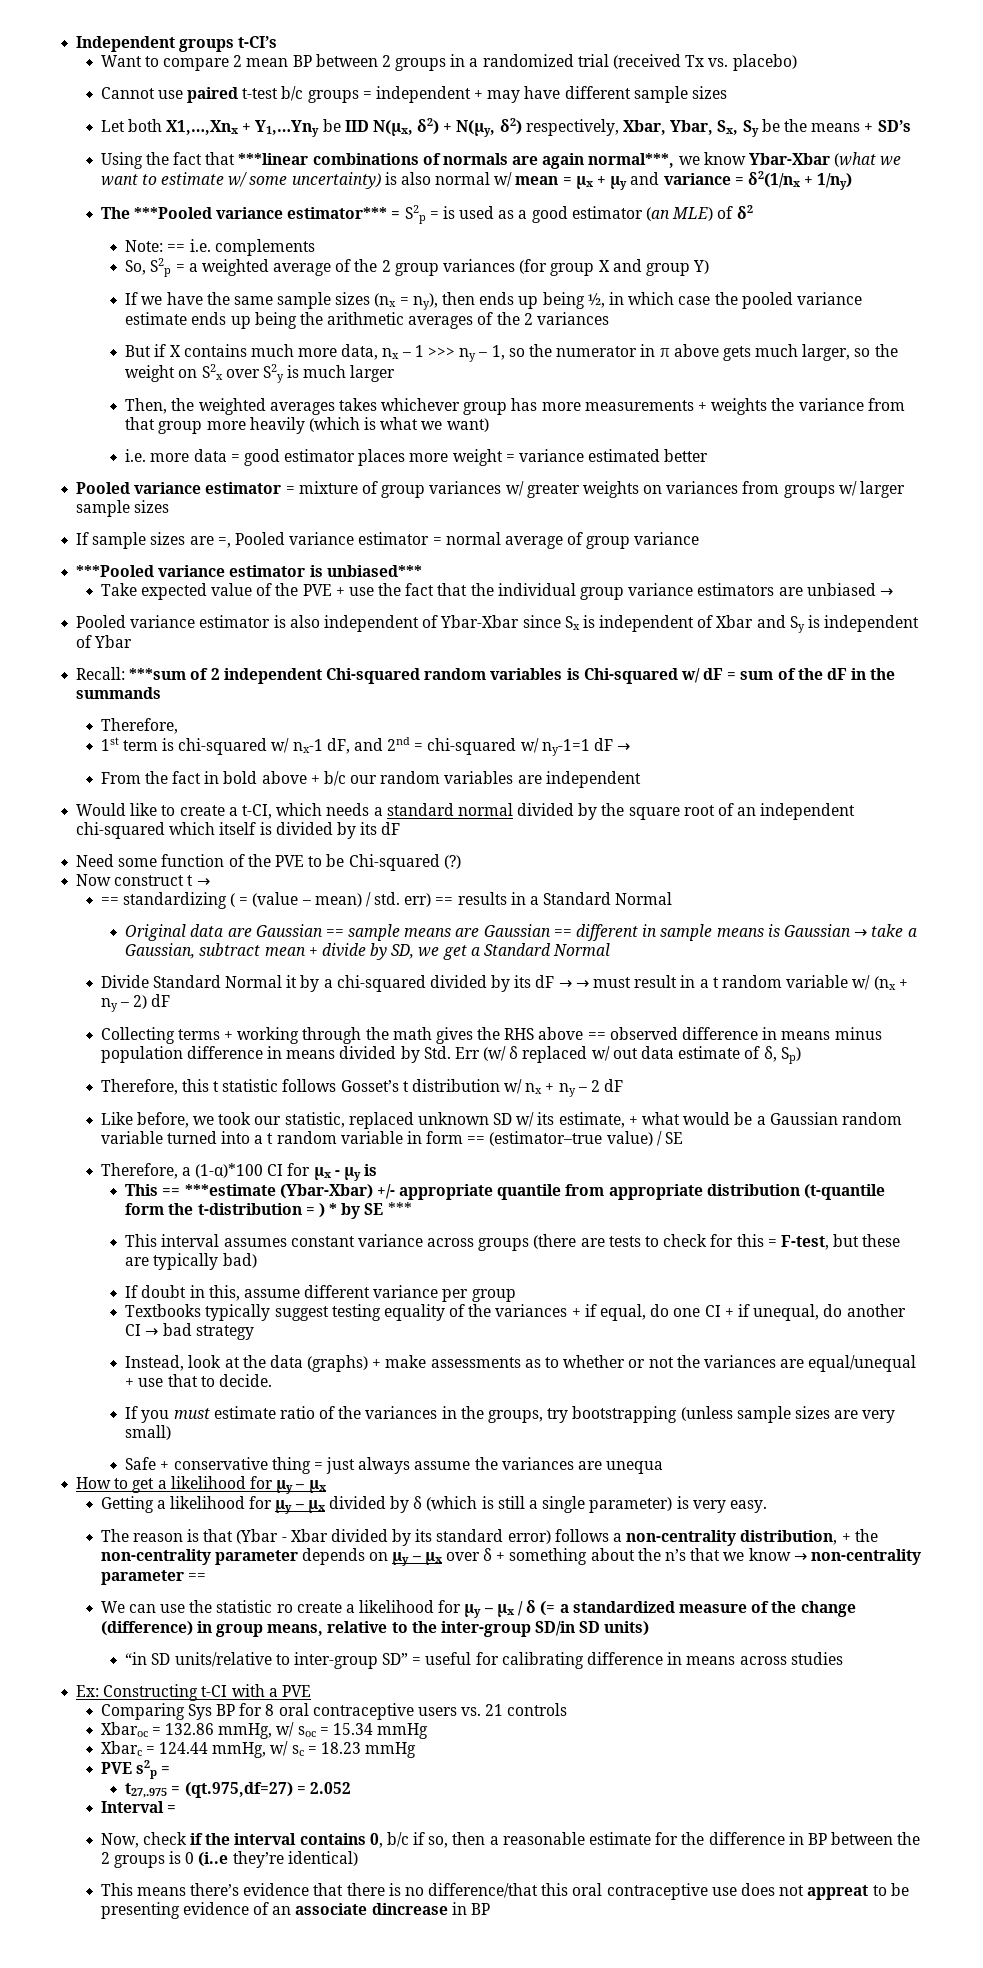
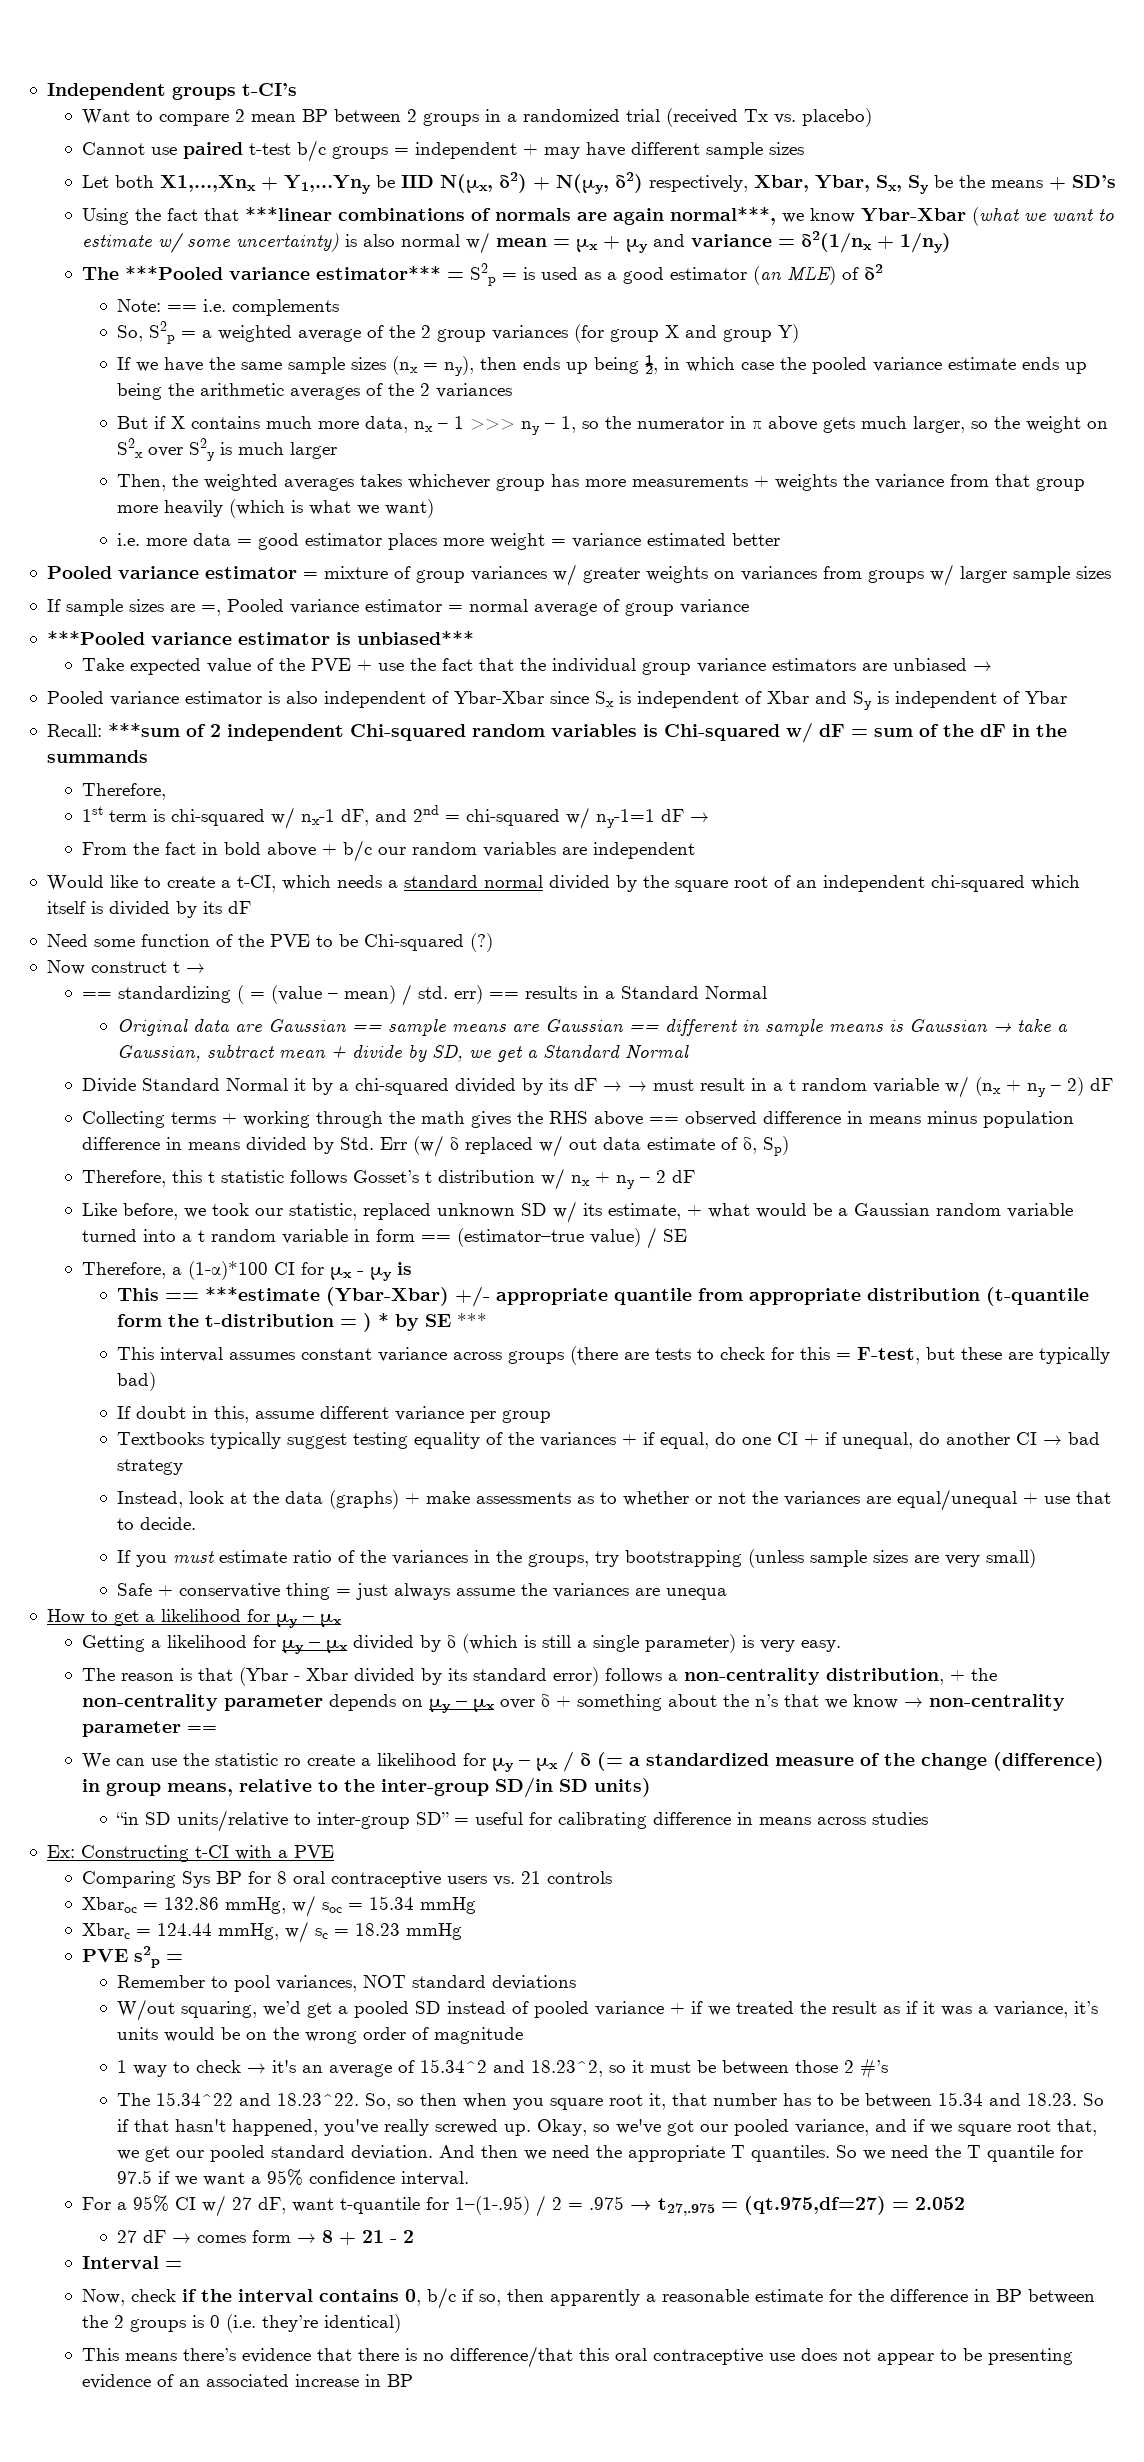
(170, 1770) none -> [116,1975,576,1992] [116,1999,1098,2021] [116,2027,523,2044] [116,2058,888,2079] [116,2092,1104,2110] [116,2119,1097,2136] [116,2145,1083,2162] [116,2169,469,2186] [81,2195,652,2217] Remember to pool variances, NOT standard deviations // W/out squaring, we’d get a pooled SD instead of pooled variance + if we treated the result as if it was a variance, it’s units would be on the wrong order of magnitude // 1 way to check → it's an average of 15.34^2 and 18.23^2, so it must be between those 2 #’s // The 15.34^22 and 18.23^22. So, so then when you square root it, that number has to be between 15.34 and 18.23. So if that hasn't happened, you've really screwed up. Okay, so we've got our pooled variance, and if we square root that, we get our pooled standard deviation. And then we need the appropriate T quantiles. So we need the T quantile for 97.5 if we want a 95% confidence interval. // For a 95% CI w/ 27 dF, want t-quantile for 1–(1-.95) / 2 = .975 →
(351, 1788) none -> [116,2230,414,2245] // 27 dF → comes form → 8 + 21 - 2
(486, 1838) none -> [549,2289,640,2306] apparently
[198,1852,229,1867] (i..e -> [225,2314,256,2333] (i.e.
[807,1885,869,1900] appreat -> [876,2353,934,2365] appear
[295,1903,448,1915] associate dincrease -> [205,2374,359,2387] associated increase

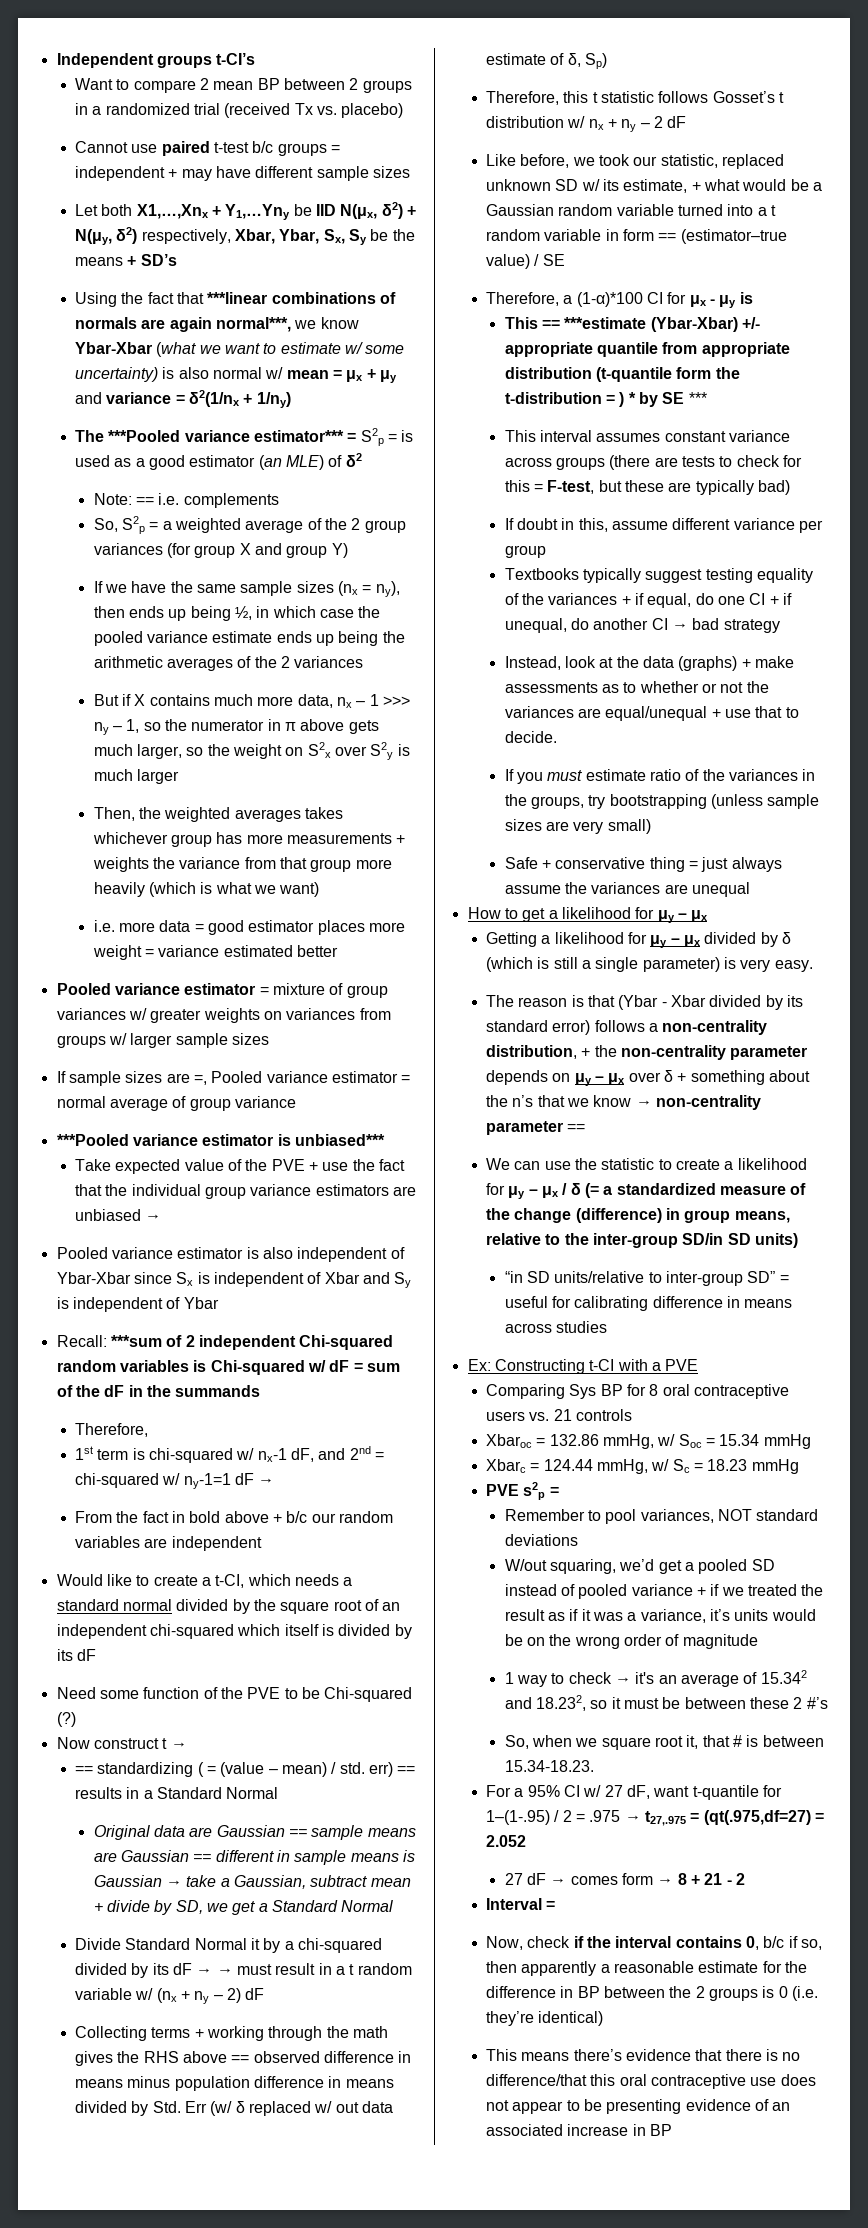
[665,1588,727,1600] unequa -> [691,882,750,897] unequal
[283,1758,301,1766] ro -> [658,1159,672,1170] to
[321,1902,342,1913] soc -> [678,1434,702,1448] Soc
[314,1928,328,1939] sc -> [672,1459,690,1473] Sc
[419,2059,603,2077] 15.34^2 and 18.23^2, -> [760,1670,807,1684] [504,1695,586,1711] 15.342 and 18.232,
[794,2060,838,2073] those -> [749,1697,789,1709] these
[116,2092,1104,2110] [116,2119,1097,2136] [116,2145,1083,2162] [116,2169,469,2186] The 15.34^22 and 18.23^22. So, so then when you square root it, that number has to be between 15.34 and 18.23. So if that hasn't happened, you've really screwed up. Okay, so we've got our pooled variance, and if we square root that, we get our pooled standard deviation. And then we need the appropriate T quantiles. So we need the T quantile for 97.5 if we want a 95% confidence interval. -> [504,1735,824,1750] [504,1760,594,1772] So, when we square root it, that # is between 15.34-18.23.
[743,2196,886,2215] (qt.975,df=27) -> [703,1810,811,1825] (qt(.975,df=27)

